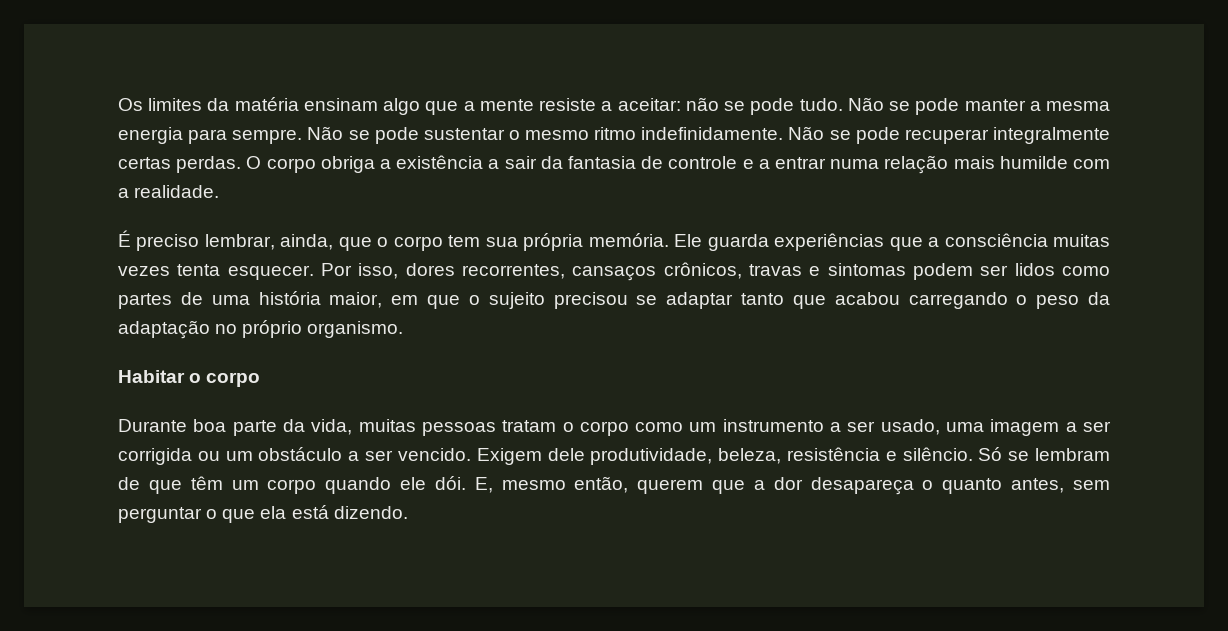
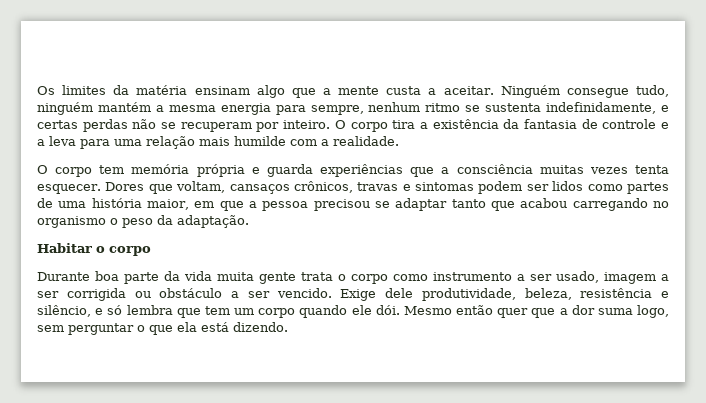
[539,97,1110,115] [118,126,1110,144] [118,156,375,173] resiste a aceitar: não se pode tudo. Não se pode manter a mesma energia para sempre. Não se pode sustentar o mesmo ritmo indefinidamente. Não se pode recuperar integralmente certas perdas. O corpo obriga -> [386,85,669,98] [37,102,670,115] [37,119,416,132] custa a aceitar. Ninguém consegue tudo, ninguém mantém a mesma energia para sempre, nenhum ritmo se sustenta indefinidamente, e certas perdas não se recuperam por inteiro. O corpo tira
[488,156,537,169] a sair -> (499, 124) none
[775,157,880,169] entrar numa -> [49,136,142,149] leva para uma
[118,230,703,251] É preciso lembrar, ainda, que o corpo tem sua própria memória. Ele -> [37,164,260,177] O corpo tem memória própria e
[321,263,565,279] Por isso, dores recorrentes, -> [105,181,226,194] Dores que voltam,
[468,292,545,309] o sujeito -> [248,201,309,211] a pessoa
(1008, 300) none -> [653,201,670,208] [37,216,106,228] no organismo
[118,320,404,339] adaptação no próprio organismo. -> [177,215,249,228] adaptação.
[311,419,557,436] vida, muitas pessoas tratam -> [184,271,333,284] vida muita gente trata
[689,422,717,432] um -> (428, 277) none
[946,422,985,432] uma -> (599, 277) none
[225,451,253,461] um -> (151, 294) none
[476,448,542,465] Exigem -> [340,289,377,301] Exige
[902,447,1110,461] [118,476,223,494] silêncio. Só se lembram de que têm -> [37,305,230,318] silêncio, e só lembra que tem
[474,476,1065,495] E, mesmo então, querem que a dor desapareça o quanto antes, -> [403,305,669,318] Mesmo então quer que a dor suma logo,

